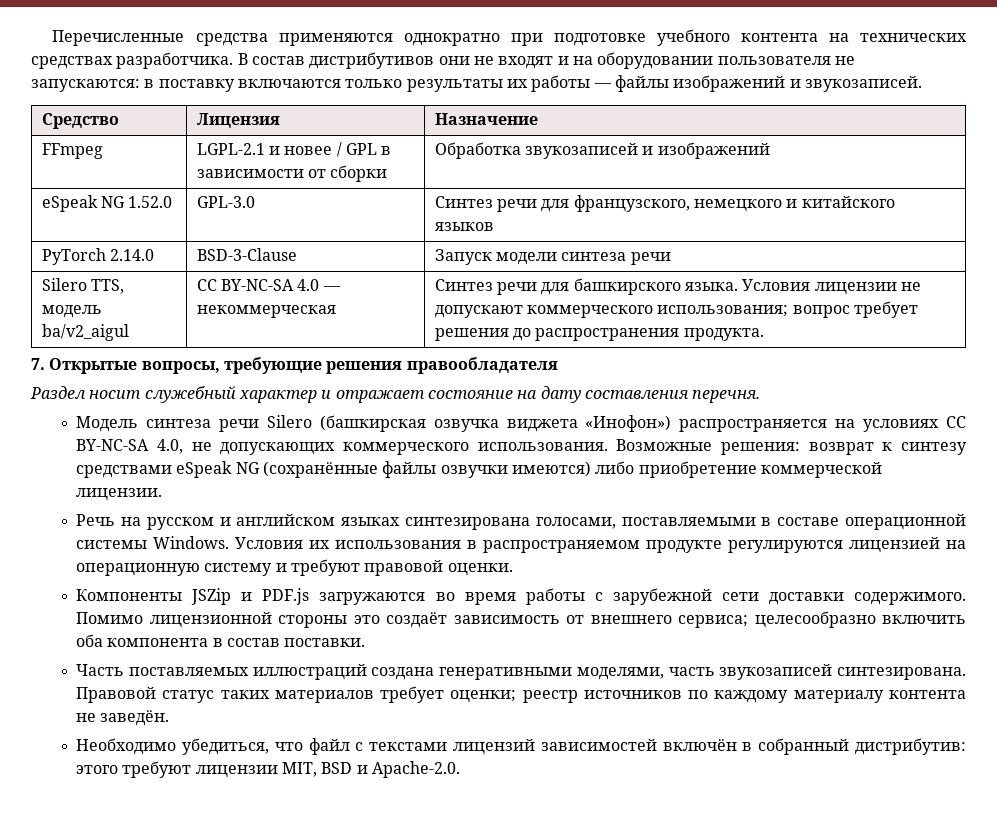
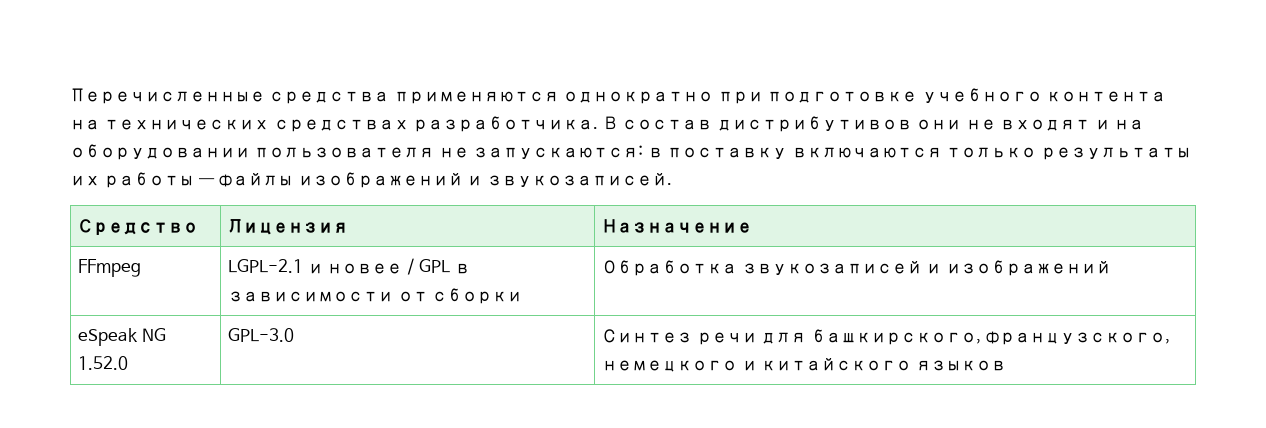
(570, 205) none -> [810,329,981,345] башкирского,
[41,248,155,265] [196,248,297,261] [434,249,671,265] [41,278,125,294] [41,305,102,318] [41,324,129,341] [196,279,341,291] [196,305,336,318] [434,278,921,295] [434,301,919,318] [434,328,764,341] [31,357,558,374] [30,386,761,403] [76,415,966,432] [76,439,967,455] [76,461,883,478] [76,488,163,501] [76,514,966,530] [76,536,967,553] [76,559,513,576] [76,588,966,605] [76,611,967,628] [76,634,366,647] [76,664,967,680] [76,686,967,703] [76,710,170,726] [76,738,966,755] [76,761,461,778] // PyTorch 2.14.0 | BSD-3-Clause | Запуск модели синтеза речи // Silero TTS, модель ba/v2_aigul | CC BY-NC-SA 4.0 — некоммерческая | Синтез речи для башкирского языка. Условия лицензии не допускают коммерческого использования; вопрос требует решения до распространения продукта. // 7. Открытые вопросы, требующие решения правообладателя // Раздел носит служебный характер и отражает состояние на дату составления перечня. // Модель синтеза речи Silero (башкирская озвучка виджета «Инофон») распространяется на условиях CC BY-NC-SA 4.0, не допускающих коммерческого использования. Возможные решения: возврат к синтезу средствами eSpeak NG (сохранённые файлы озвучки имеются) либо приобретение коммерческой лицензии. // Речь на русском и английском языках синтезирована голосами, поставляемыми в составе операционной системы Windows. Условия их использования в распространяемом продукте регулируются лицензией на операционную систему и требуют правовой оценки. // Компоненты JSZip и PDF.js загружаются во время работы с зарубежной сети доставки содержимого. Помимо лицензионной стороны это создаёт зависимость от внешнего сервиса; целесообразно включить оба компонента в состав поставки. // Часть поставляемых иллюстраций создана генеративными моделями, часть звукозаписей синтезирована. Правовой статус таких материалов требует оценки; реестр источников по каждому материалу контента не заведён. // Необходимо убедиться, что файл с текстами лицензий зависимостей включён в собранный дистрибутив: этого требуют лицензии MIT, BSD и Apache-2.0. -> (1006, 365) none

